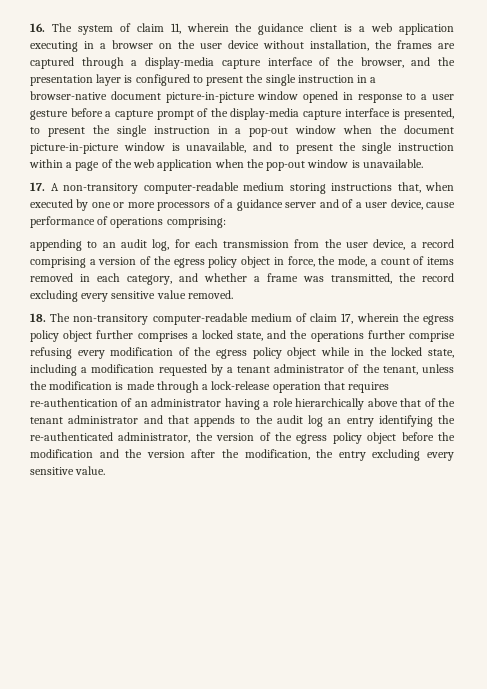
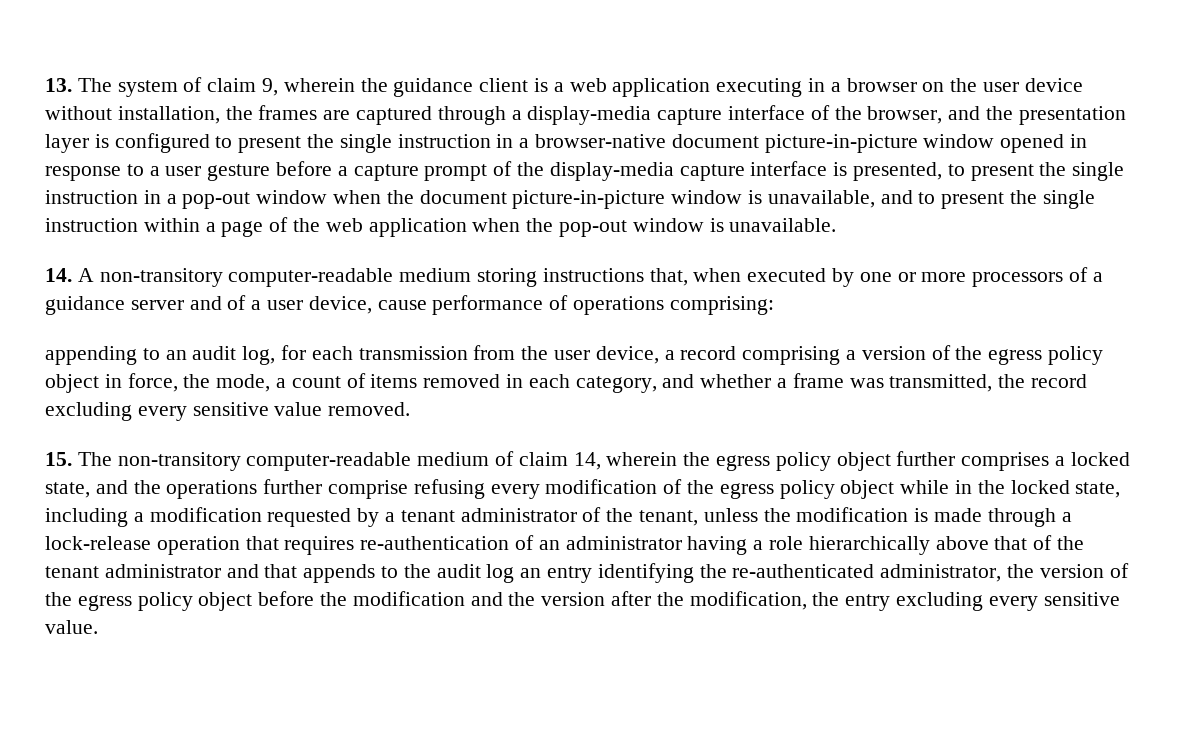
[30,23,45,32] 16. -> [45,78,72,92] 13.
[170,23,181,34] 11, -> [262,78,279,96] 9,
[30,182,45,191] 17. -> [45,268,72,282] 14.
[30,313,46,322] 18. -> [45,452,72,466] 15.
[341,313,354,324] 17, -> [573,452,601,470] 14,

